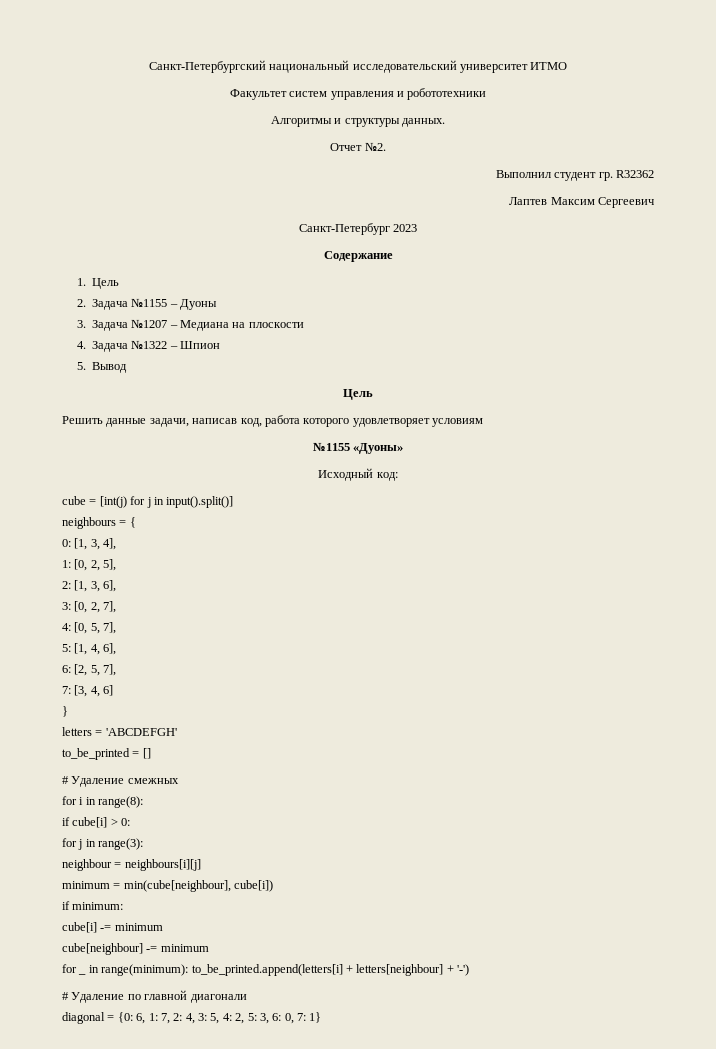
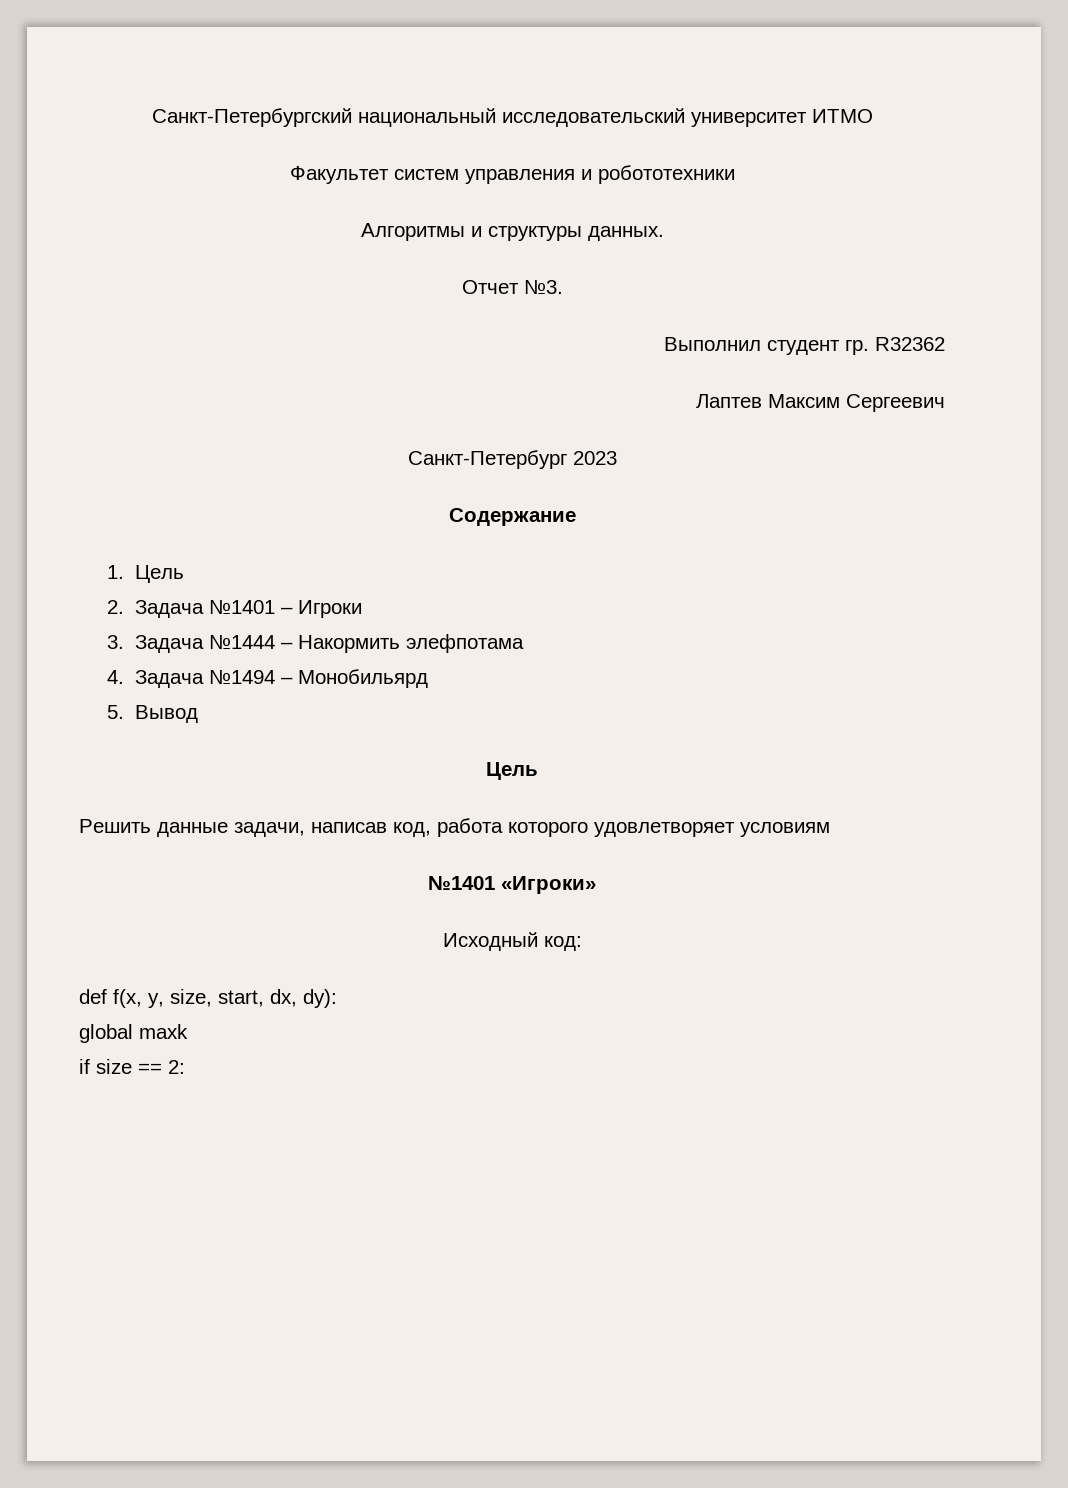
[364,142,386,151] №2. -> [523,280,563,294] №3.
[131,298,218,310] №1155 – Дуоны -> [209,600,363,618] №1401 – Игроки
[131,319,304,331] №1207 – Медиана на плоскости -> [209,634,525,653] №1444 – Накормить элефпотама
[131,340,221,349] №1322 – Шпион -> [209,669,429,688] №1494 – Монобильярд
[312,442,404,454] №1155 «Дуоны» -> [428,876,596,894] №1401 «Игроки»
[62,496,234,508] [62,517,136,529] [62,538,117,550] [62,559,117,571] [62,580,117,592] [62,601,117,613] [62,622,117,634] [62,643,117,655] [62,664,117,676] [62,685,114,697] [62,706,68,717] [62,727,177,736] [62,748,151,760] [62,776,179,787] [62,796,144,808] [62,817,131,828] [62,838,144,850] [62,859,201,871] [62,880,274,892] [62,901,124,910] [62,922,163,933] [62,943,209,955] [62,964,77,973] [78,973,87,975] [88,964,469,976] [62,990,247,1003] [62,1012,322,1024] cube = [int(j) for j in input().split()] // neighbours = { // 0: [1, 3, 4], // 1: [0, 2, 5], // 2: [1, 3, 6], // 3: [0, 2, 7], // 4: [0, 5, 7], // 5: [1, 4, 6], // 6: [2, 5, 7], // 7: [3, 4, 6] // } // letters = 'ABCDEFGH' // to_be_printed = [] // # Удаление смежных // for i in range(8): // if cube[i] > 0: // for j in range(3): // neighbour = neighbours[i][j] // minimum = min(cube[neighbour], cube[i]) // if minimum: // cube[i] -= minimum // cube[neighbour] -= minimum // for _ in range(minimum): to_be_printed.append(letters[i] + letters[neighbour] + '-') // # Удаление по главной диагонали // diagonal = {0: 6, 1: 7, 2: 4, 3: 5, 4: 2, 5: 3, 6: 0, 7: 1} -> [79,989,337,1008] [79,1024,188,1043] [79,1059,185,1074] def f(x, y, size, start, dx, dy): // global maxk // if size == 2:

